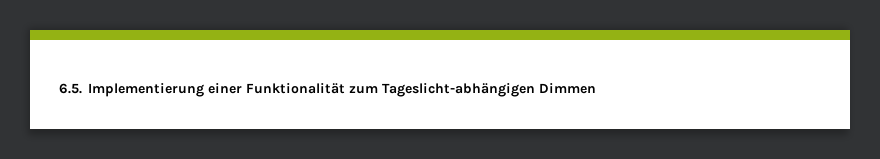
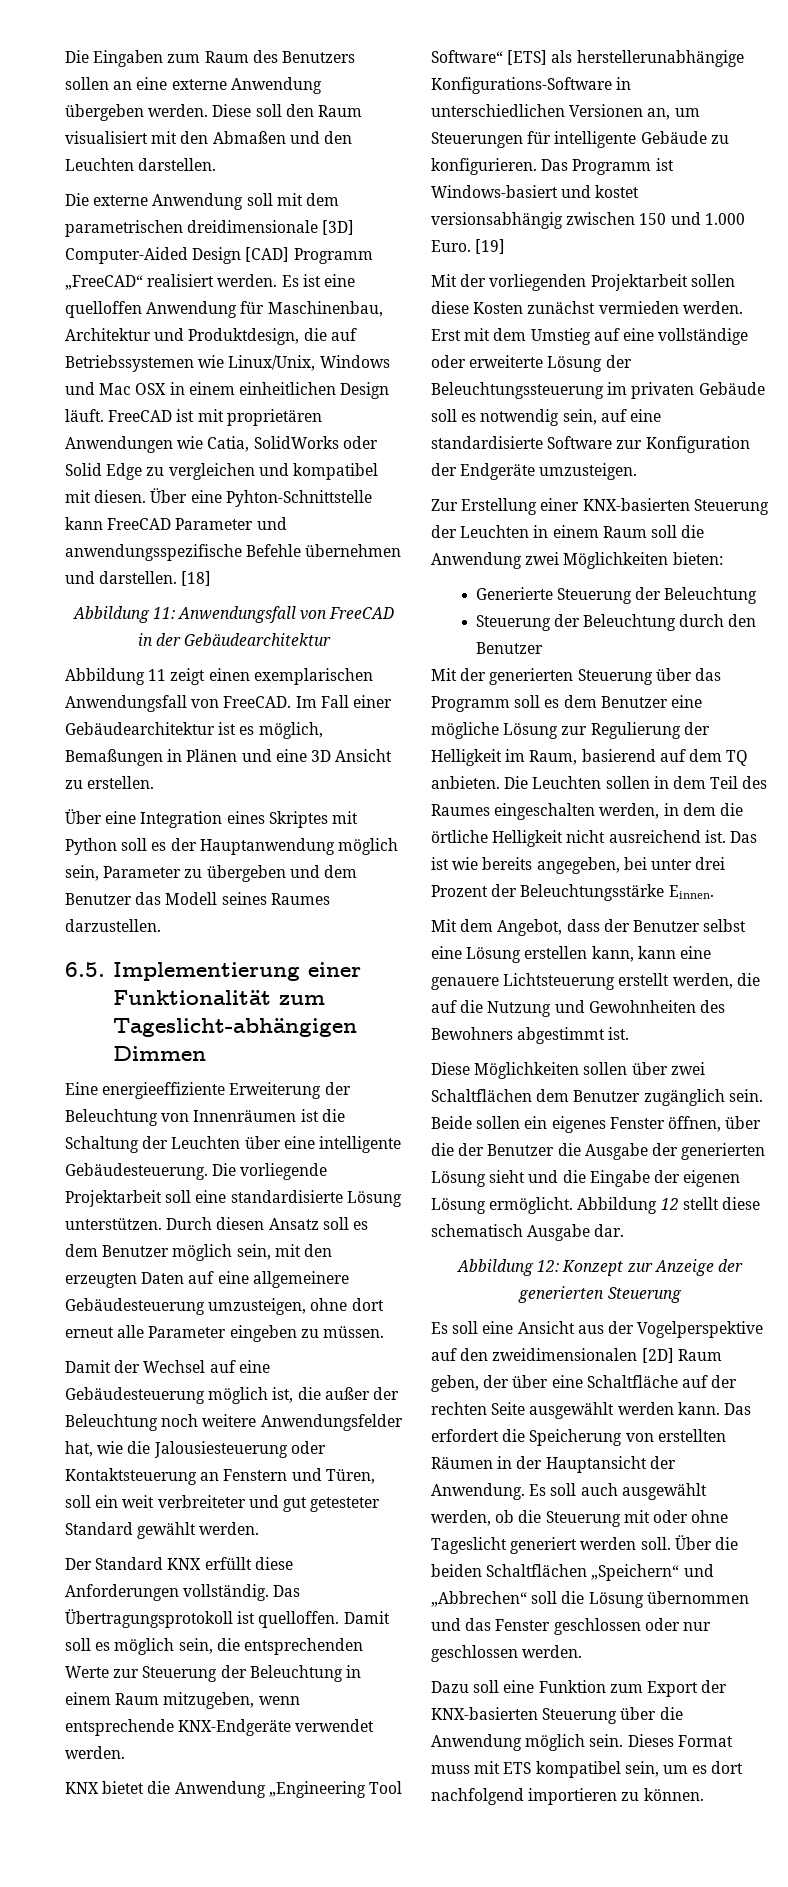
(59, 88) none -> [65,50,355,67] [65,77,322,94] [65,104,362,121] [65,131,352,144] [65,158,217,171] [65,193,339,210] [65,220,355,237] [65,247,373,264] [65,274,355,290] [65,301,383,318] [65,328,357,345] [65,355,390,372] [65,382,390,399] [65,409,322,426] [65,436,378,453] [65,463,378,480] [65,488,372,507] [65,517,287,530] [65,544,402,561] [65,571,212,586] [72,606,395,623] [137,633,332,646] [65,668,373,685] [65,695,392,712] [65,722,323,739] [65,749,393,766] [65,776,155,789] [65,809,358,828] [65,838,398,855] [65,865,357,882] [65,892,330,905] [65,919,161,932] Die Eingaben zum Raum des Benutzers sollen an eine externe Anwendung übergeben werden. Diese soll den Raum visualisiert mit den Abmaßen und den Leuchten darstellen. // Die externe Anwendung soll mit dem parametrischen dreidimensionale [3D] Computer-Aided Design [CAD] Programm „FreeCAD“ realisiert werden. Es ist eine quelloffen Anwendung für Maschinenbau, Architektur und Produktdesign, die auf Betriebssystemen wie Linux/Unix, Windows und Mac OSX in einem einheitlichen Design läuft. FreeCAD ist mit proprietären Anwendungen wie Catia, SolidWorks oder Solid Edge zu vergleichen und kompatibel mit diesen. Über eine Pyhton-Schnittstelle kann FreeCAD Parameter und anwendungsspezifische Befehle übernehmen und darstellen. [18] // Abbildung 11: Anwendungsfall von FreeCAD in der Gebäudearchitektur // Abbildung 11 zeigt einen exemplarischen Anwendungsfall von FreeCAD. Im Fall einer Gebäudearchitektur ist es möglich, Bemaßungen in Plänen und eine 3D Ansicht zu erstellen. // Über eine Integration eines Skriptes mit Python soll es der Hauptanwendung möglich sein, Parameter zu übergeben und dem Benutzer das Modell seines Raumes darzustellen. //
(597, 88) none -> [65,1082,351,1099] [65,1109,345,1126] [65,1136,401,1153] [65,1163,328,1180] [65,1190,402,1207] [65,1217,368,1230] [65,1244,332,1261] [65,1271,349,1288] [65,1298,384,1315] [65,1325,384,1342] [65,1360,270,1373] [65,1387,399,1404] [65,1414,403,1431] [65,1441,326,1458] [65,1468,375,1485] [65,1495,381,1512] [65,1522,260,1539] [65,1557,293,1570] [65,1584,301,1601] [65,1609,390,1628] [65,1638,363,1655] [65,1665,361,1682] [65,1692,300,1709] [65,1719,375,1736] [65,1746,125,1759] [65,1781,402,1798] [431,50,744,67] [431,77,632,94] [431,104,700,120] [431,131,729,148] [431,158,674,175] [431,185,640,198] [431,212,745,229] [431,239,506,254] [431,274,735,291] [431,301,743,314] [431,328,749,345] [431,355,632,372] [431,382,765,399] [431,409,661,426] [431,436,750,453] [431,463,638,480] [431,498,769,515] [431,525,705,538] [431,552,723,569] [475,587,758,604] [475,614,757,631] [475,642,543,654] [431,668,721,685] [431,695,702,712] [431,722,710,739] [431,749,749,766] [431,776,768,789] [431,803,743,820] [431,830,757,847] [431,857,726,874] [431,884,714,901] [431,919,747,936] [431,946,711,963] [431,973,760,990] [431,1000,725,1017] [431,1027,630,1044] [431,1062,705,1079] [431,1089,763,1106] [431,1116,762,1133] [431,1143,766,1160] [431,1170,741,1187] [431,1197,760,1214] [431,1224,625,1241] [457,1259,743,1276] [518,1286,682,1303] [431,1321,764,1338] [431,1348,722,1363] [431,1375,738,1392] [431,1402,751,1419] [431,1429,726,1446] [431,1456,676,1473] [431,1483,707,1500] [431,1510,729,1527] [431,1535,738,1554] [431,1564,714,1581] [431,1591,749,1608] [431,1618,711,1635] [431,1645,583,1662] [431,1680,728,1697] [431,1707,683,1724] [431,1734,733,1751] [431,1761,744,1778] [431,1788,704,1805] // Eine energieeffiziente Erweiterung der Beleuchtung von Innenräumen ist die Schaltung der Leuchten über eine intelligente Gebäudesteuerung. Die vorliegende Projektarbeit soll eine standardisierte Lösung unterstützen. Durch diesen Ansatz soll es dem Benutzer möglich sein, mit den erzeugten Daten auf eine allgemeinere Gebäudesteuerung umzusteigen, ohne dort erneut alle Parameter eingeben zu müssen. // Damit der Wechsel auf eine Gebäudesteuerung möglich ist, die außer der Beleuchtung noch weitere Anwendungsfelder hat, wie die Jalousiesteuerung oder Kontaktsteuerung an Fenstern und Türen, soll ein weit verbreiteter und gut getesteter Standard gewählt werden. // Der Standard KNX erfüllt diese Anforderungen vollständig. Das Übertragungsprotokoll ist quelloffen. Damit soll es möglich sein, die entsprechenden Werte zur Steuerung der Beleuchtung in einem Raum mitzugeben, wenn entsprechende KNX-Endgeräte verwendet werden. // KNX bietet die Anwendung „Engineering Tool Software“ [ETS] als herstellerunabhängige Konfigurations-Software in unterschiedlichen Versionen an, um Steuerungen für intelligente Gebäude zu konfigurieren. Das Programm ist Windows-basiert und kostet versionsabhängig zwischen 150 und 1.000 Euro. [19] // Mit der vorliegenden Projektarbeit sollen diese Kosten zunächst vermieden werden. Erst mit dem Umstieg auf eine vollständige oder erweiterte Lösung der Beleuchtungssteuerung im privaten Gebäude soll es notwendig sein, auf eine standardisierte Software zur Konfiguration der Endgeräte umzusteigen. // Zur Erstellung einer KNX-basierten Steuerung der Leuchten in einem Raum soll die Anwendung zwei Möglichkeiten bieten: // Generierte Steuerung der Beleuchtung // Steuerung der Beleuchtung durch den Benutzer // Mit der generierten Steuerung über das Programm soll es dem Benutzer eine mögliche Lösung zur Regulierung der Helligkeit im Raum, basierend auf dem TQ anbieten. Die Leuchten sollen in dem Teil des Raumes eingeschalten werden, in dem die örtliche Helligkeit nicht ausreichend ist. Das ist wie bereits angegeben, bei unter drei Prozent der Beleuchtungsstärke Einnen. // Mit dem Angebot, dass der Benutzer selbst eine Lösung erstellen kann, kann eine genauere Lichtsteuerung erstellt werden, die auf die Nutzung und Gewohnheiten des Bewohners abgestimmt ist. // Diese Möglichkeiten sollen über zwei Schaltflächen dem Benutzer zugänglich sein. Beide sollen ein eigenes Fenster öffnen, über die der Benutzer die Ausgabe der generierten Lösung sieht und die Eingabe der eigenen Lösung ermöglicht. Abbildung 12 stellt diese schematisch Ausgabe dar. // Abbildung 12: Konzept zur Anzeige der generierten Steuerung // Es soll eine Ansicht aus der Vogelperspektive auf den zweidimensionalen [2D] Raum geben, der über eine Schaltfläche auf der rechten Seite ausgewählt werden kann. Das erfordert die Speicherung von erstellten Räumen in der Hauptansicht der Anwendung. Es soll auch ausgewählt werden, ob die Steuerung mit oder ohne Tageslicht generiert werden soll. Über die beiden Schaltflächen „Speichern“ und „Abbrechen“ soll die Lösung übernommen und das Fenster geschlossen oder nur geschlossen werden. // Dazu soll eine Funktion zum Export der KNX-basierten Steuerung über die Anwendung möglich sein. Dieses Format muss mit ETS kompatibel sein, um es dort nachfolgend importieren zu können.

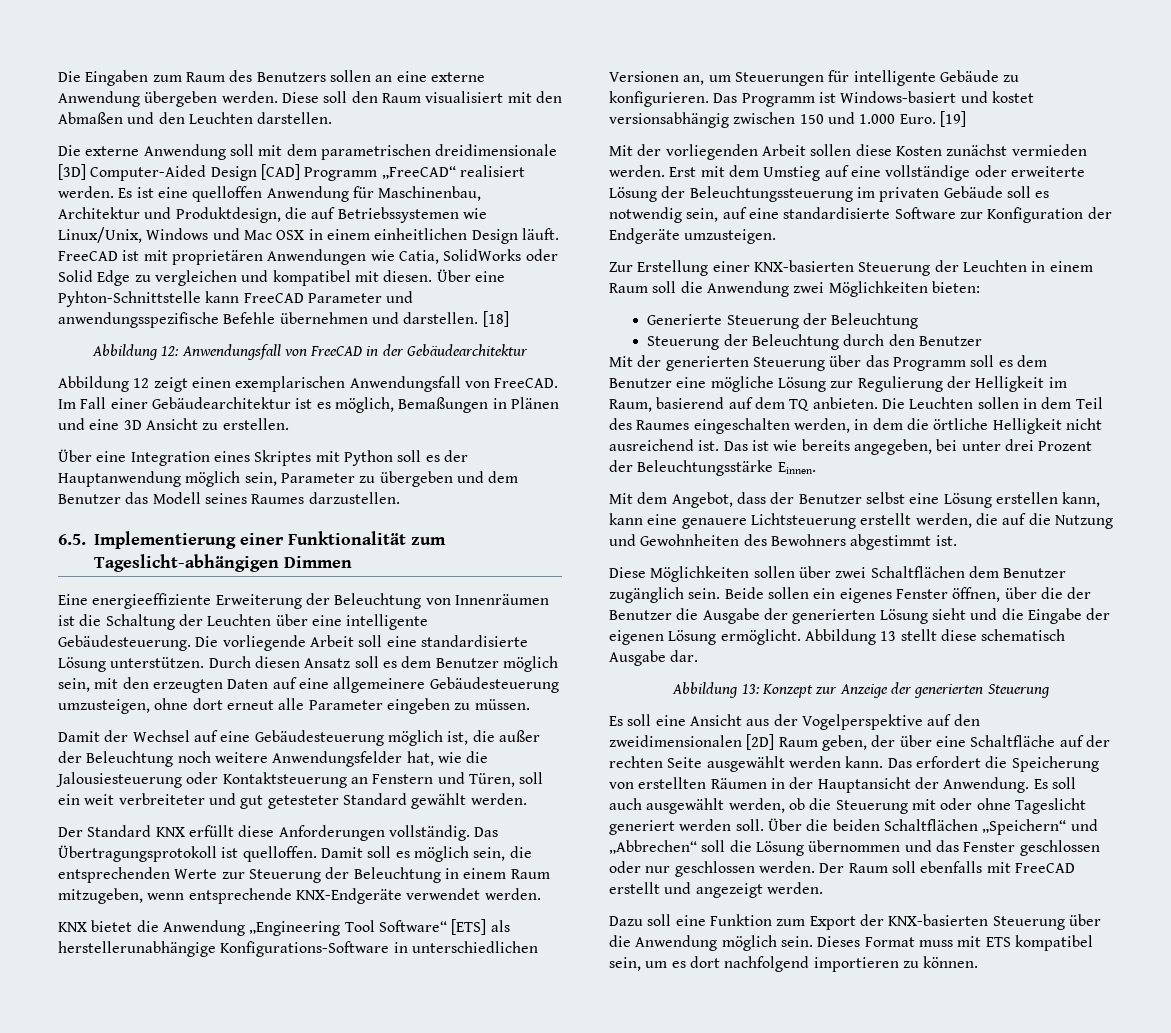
[152,607,175,619] 11: -> [161,346,180,356] 12:
[148,669,167,681] 11 -> [133,378,150,388] 12
[65,1190,162,1207] Projektarbeit -> [309,635,354,647] Arbeit
[590,274,688,291] Projektarbeit -> [761,144,806,156] Arbeit
[660,1198,679,1210] 12 -> [880,631,897,641] 13
[537,1260,560,1272] 12: -> [741,684,760,694] 13:
(583, 1651) none -> [819,861,1075,873] [609,882,823,898] Der Raum soll ebenfalls mit FreeCAD erstellt und angezeigt werden.

